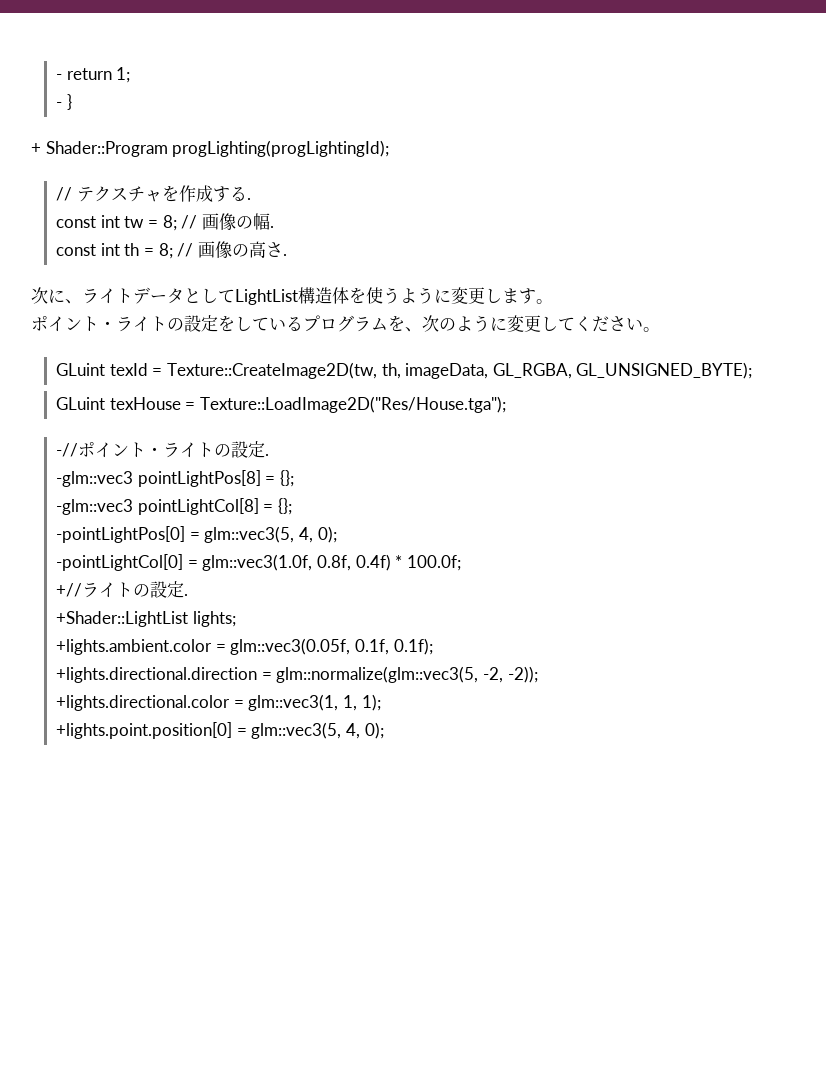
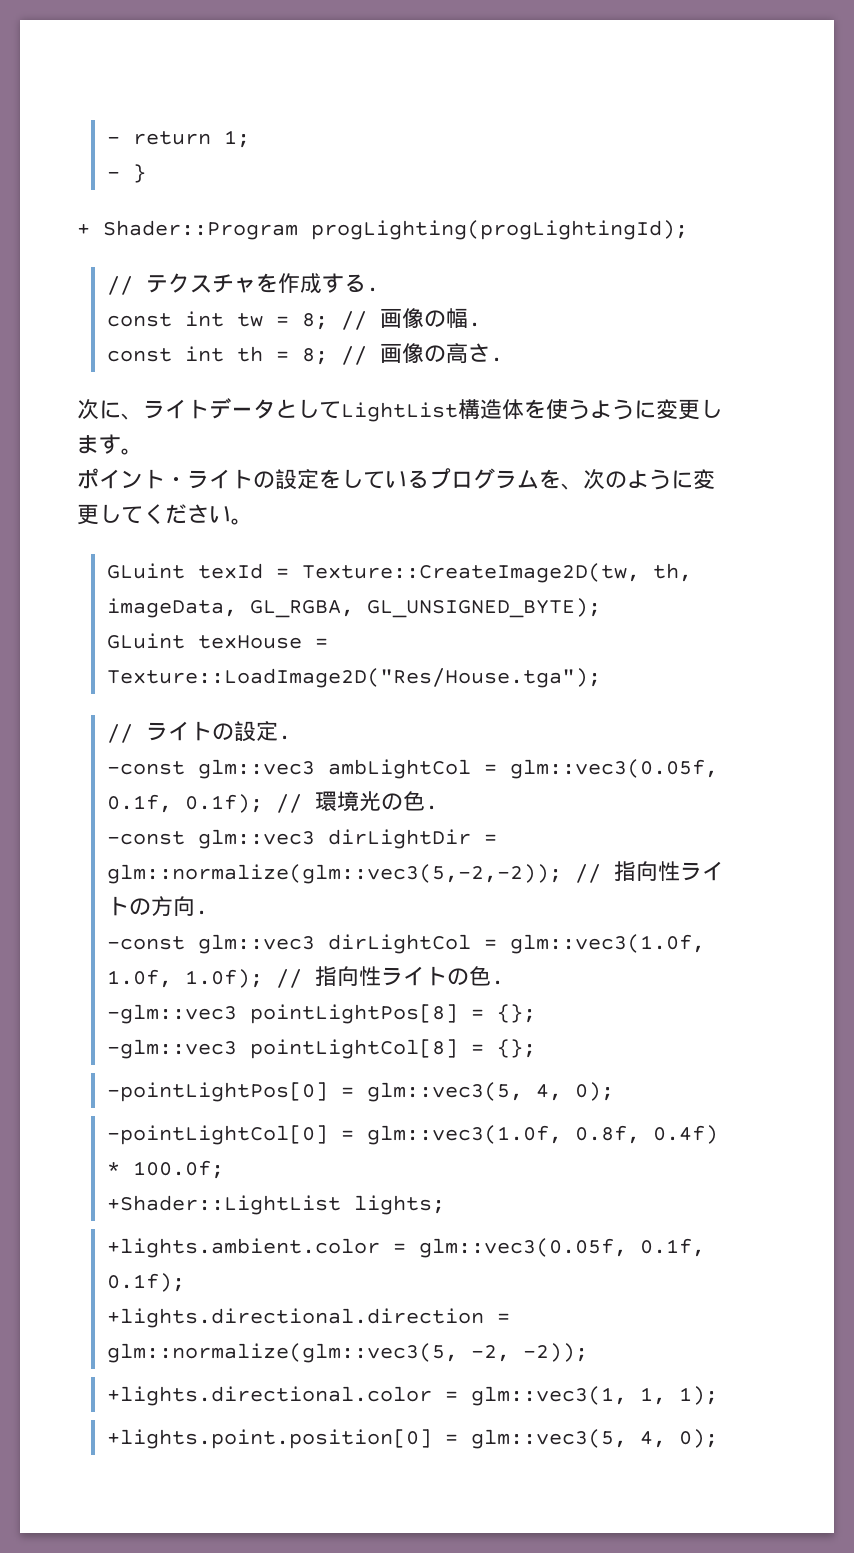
[56,441,270,458] -//ポイント・ライトの設定. -> [106,721,291,743] [106,759,718,779] [106,791,438,813] [106,829,497,849] [106,861,724,884] [106,896,208,916] [106,934,705,954] [106,966,504,988] // ライトの設定. // -const glm::vec3 ambLightCol = glm::vec3(0.05f, 0.1f, 0.1f); // 環境光の色. // -const glm::vec3 dirLightDir = glm::normalize(glm::vec3(5,-2,-2)); // 指向性ライトの方向. // -const glm::vec3 dirLightCol = glm::vec3(1.0f, 1.0f, 1.0f); // 指向性ライトの色.
[56,581,189,598] // +//ライトの設定. -> (224, 1169) none

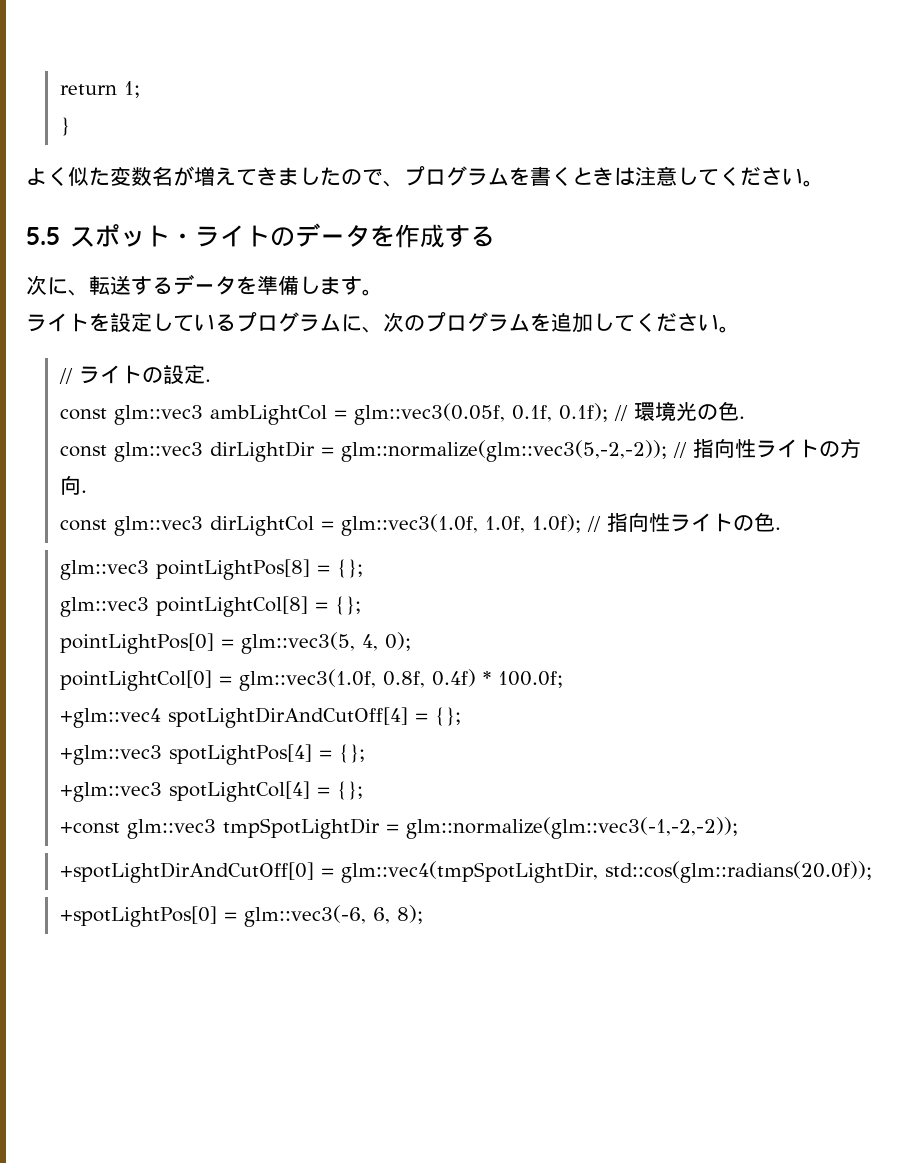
[106,136,120,144] - -> (59, 89) none
[106,171,120,179] - -> (140, 89) none
[77,220,688,240] [106,273,379,295] [106,308,481,330] [106,343,503,365] [77,398,722,422] [77,434,143,455] [77,468,341,490] + Shader::Program progLighting(progLightingId); // // テクスチャを作成する. // const int tw = 8; // 画像の幅. // const int th = 8; // 画像の高さ. // 次に、ライトデータとしてLightList構造体を使うように変更します。 // ポイント・ライトの設定を -> [26,166,824,187] [26,223,496,248] [26,274,383,296] [26,312,152,332] よく似た変数名が増えてきましたので、プログラムを書くときは注意してください。 // 5.5スポット・ライトのデータを作成する // 次に、転送するデータを準備します。 // ライトを設定
[539,469,715,490] [77,504,253,525] [106,563,692,583] [106,598,601,618] [106,633,328,649] [106,668,601,688] を、次のように変更してください。 // GLuint texId = Texture::CreateImage2D(tw, th, imageData, GL_RGBA, GL_UNSIGNED_BYTE); // GLuint texHouse = Texture::LoadImage2D("Res/House.tga"); -> [341,312,740,333] に、次のプログラムを追加してください。
[106,761,185,775] -const -> [59,408,107,420] const
[106,831,185,845] -const -> [59,445,107,457] const
[106,936,185,950] -const -> [59,519,107,531] const
[106,1004,237,1024] -glm::vec3 -> [59,560,149,580] glm::vec3
[106,1039,237,1059] -glm::vec3 -> [59,597,149,617] glm::vec3
[106,1082,328,1102] -pointLightPos[0] -> [59,633,214,654] pointLightPos[0]
[106,1125,328,1145] -pointLightCol[0] -> [59,670,212,691] pointLightCol[0]
[106,1195,445,1215] [106,1238,705,1258] [106,1273,185,1292] [106,1308,510,1328] [106,1343,588,1363] [106,1386,718,1406] [106,1429,718,1449] +Shader::LightList lights; // +lights.ambient.color = glm::vec3(0.05f, 0.1f, 0.1f); // +lights.directional.direction = glm::normalize(glm::vec3(5, -2, -2)); // +lights.directional.color = glm::vec3(1, 1, 1); // +lights.point.position[0] = glm::vec3(5, 4, 0); -> [59,707,461,728] [59,744,365,765] [59,781,363,802] [59,817,738,839] [59,861,872,883] [59,905,423,927] +glm::vec4 spotLightDirAndCutOff[4] = {}; // +glm::vec3 spotLightPos[4] = {}; // +glm::vec3 spotLightCol[4] = {}; // +const glm::vec3 tmpSpotLightDir = glm::normalize(glm::vec3(-1,-2,-2)); // +spotLightDirAndCutOff[0] = glm::vec4(tmpSpotLightDir, std::cos(glm::radians(20.0f)); // +spotLightPos[0] = glm::vec3(-6, 6, 8);

